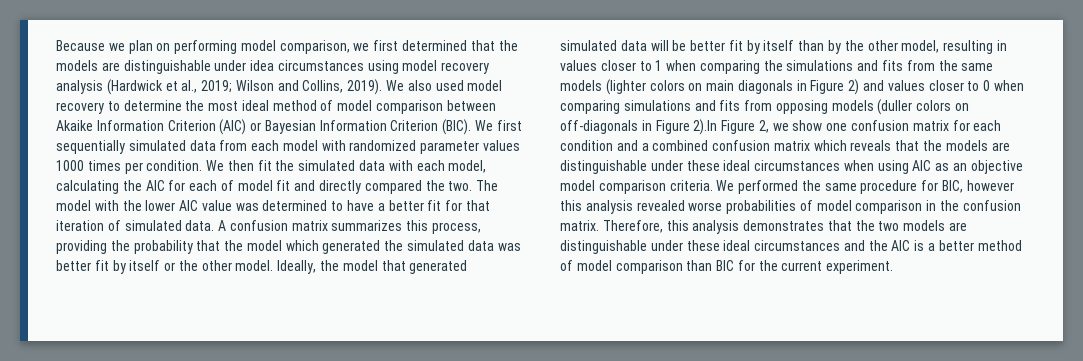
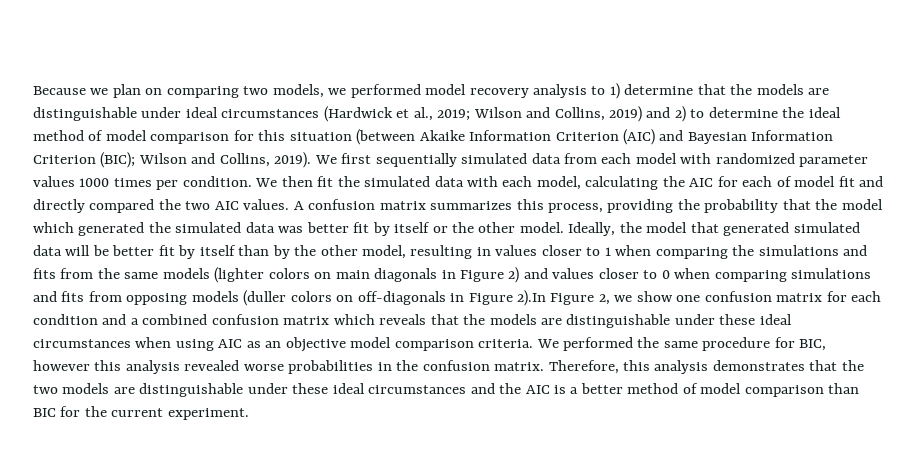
[174,40,518,54] [56,60,490,74] [56,80,103,94] performing model comparison, we first determined that the models are distinguishable under idea circumstances using model recovery analysis -> [166,83,830,99] [33,107,320,121] comparing two models, we performed model recovery analysis to 1) determine that the models are distinguishable under ideal circumstances
[347,79,503,95] [56,102,104,114] 2019). We also used model recovery -> [609,106,686,122] 2019) and 2)
[208,101,239,111] most -> (805, 112) none
[446,100,496,111] between -> [233,129,416,145] for this situation (between
[250,122,262,131] or -> [659,130,684,141] and
[442,119,472,135] (BIC). -> [100,152,312,168] (BIC); Wilson and Collins, 2019).
[448,180,499,191] [56,200,490,211] [56,220,215,231] two. The model with the lower AIC value was determined to have a better fit for that iteration of simulated data. -> [185,199,290,210] two AIC values.
[799,200,923,214] of model comparison -> (374, 367) none

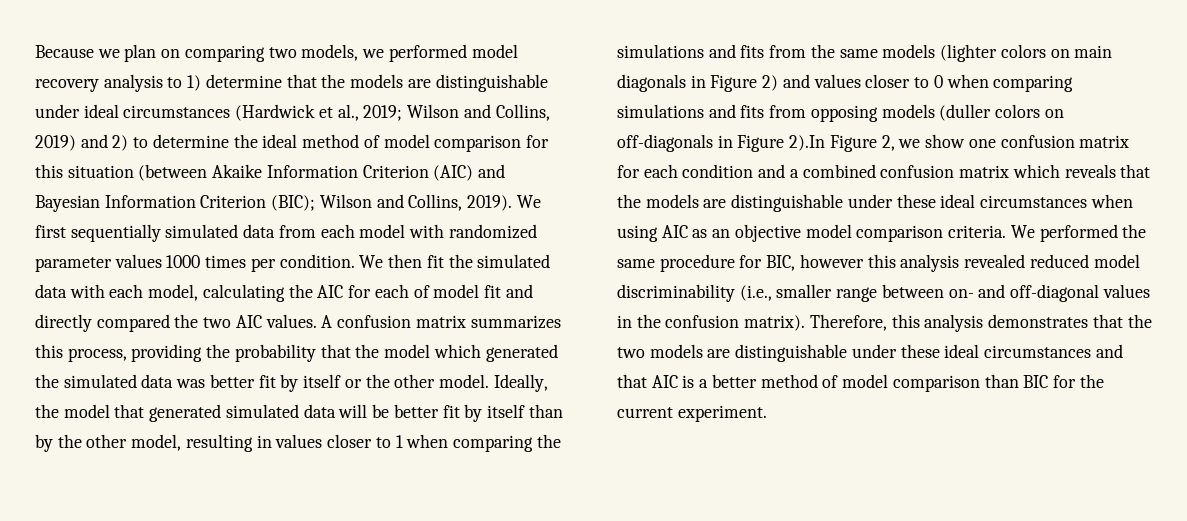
[243,360,374,374] worse probabilities -> [1029,254,1140,268] [617,284,1150,302] reduced model discriminability (i.e., smaller range between on- and off-diagonal values
[494,362,545,371] matrix. -> [744,315,806,331] matrix).
[499,383,522,394] the -> [617,374,647,388] that

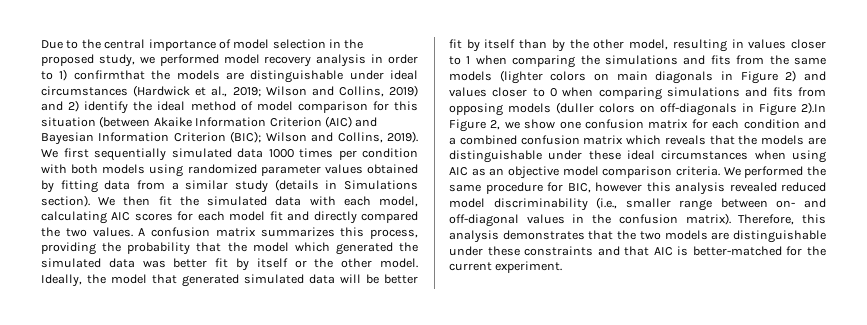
[35,44,359,62] Because we plan on comparing two models, -> [41,39,364,51] [41,54,135,67] Due to the central importance of model selection in the proposed study,
[167,74,317,91] to 1) determine that -> [371,54,418,64] [41,69,145,81] in order to 1) confirmthat
[133,134,229,148] to determine -> [84,101,129,114] identify
[278,224,537,239] [35,254,355,272] from each model with randomized parameter values 1000 times per condition. -> [268,148,418,160] [41,164,418,177] [41,179,418,193] [41,195,90,207] 1000 times per condition with both models using randomized parameter values obtained by fitting data from a similar study (details in Simulations section).
[288,284,430,298] the AIC for each of -> [111,211,225,221] AIC scores for each
[235,315,262,328] AIC -> (87, 232) none
[944,344,1092,358] ideal circumstances -> [524,246,594,256] constraints
[699,374,1049,392] a better method of model comparison than BIC -> [692,246,782,256] better-matched

